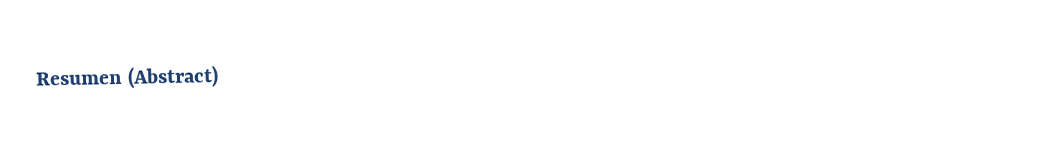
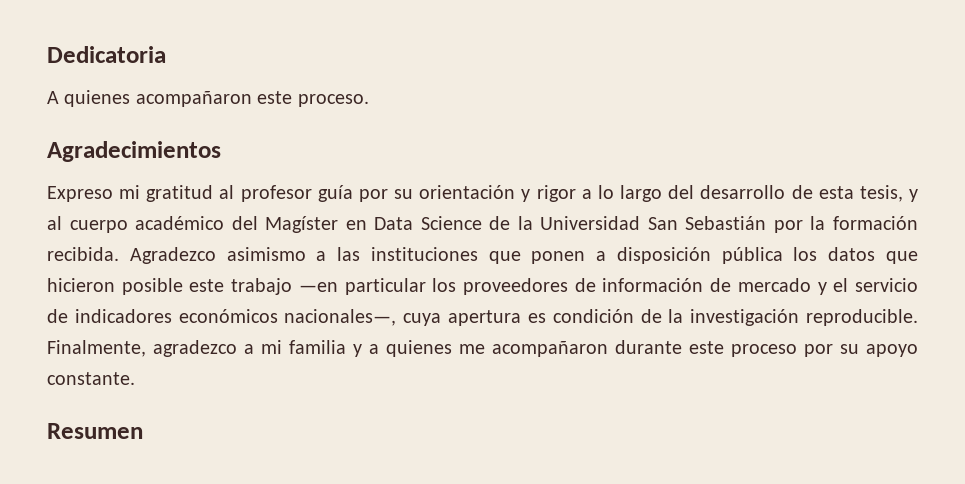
[35,65,220,89] Resumen (Abstract) -> [47,46,166,63] [47,90,369,107] [47,141,221,162] [47,185,918,202] [47,216,918,233] [47,247,918,264] [47,278,918,295] [47,309,918,326] [47,340,918,357] [47,372,135,385] [47,423,143,439] Dedicatoria // A quienes acompañaron este proceso. // Agradecimientos // Expreso mi gratitud al profesor guía por su orientación y rigor a lo largo del desarrollo de esta tesis, y al cuerpo académico del Magíster en Data Science de la Universidad San Sebastián por la formación recibida. Agradezco asimismo a las instituciones que ponen a disposición pública los datos que hicieron posible este trabajo —en particular los proveedores de información de mercado y el servicio de indicadores económicos nacionales—, cuya apertura es condición de la investigación reproducible. Finalmente, agradezco a mi familia y a quienes me acompañaron durante este proceso por su apoyo constante. // Resumen

